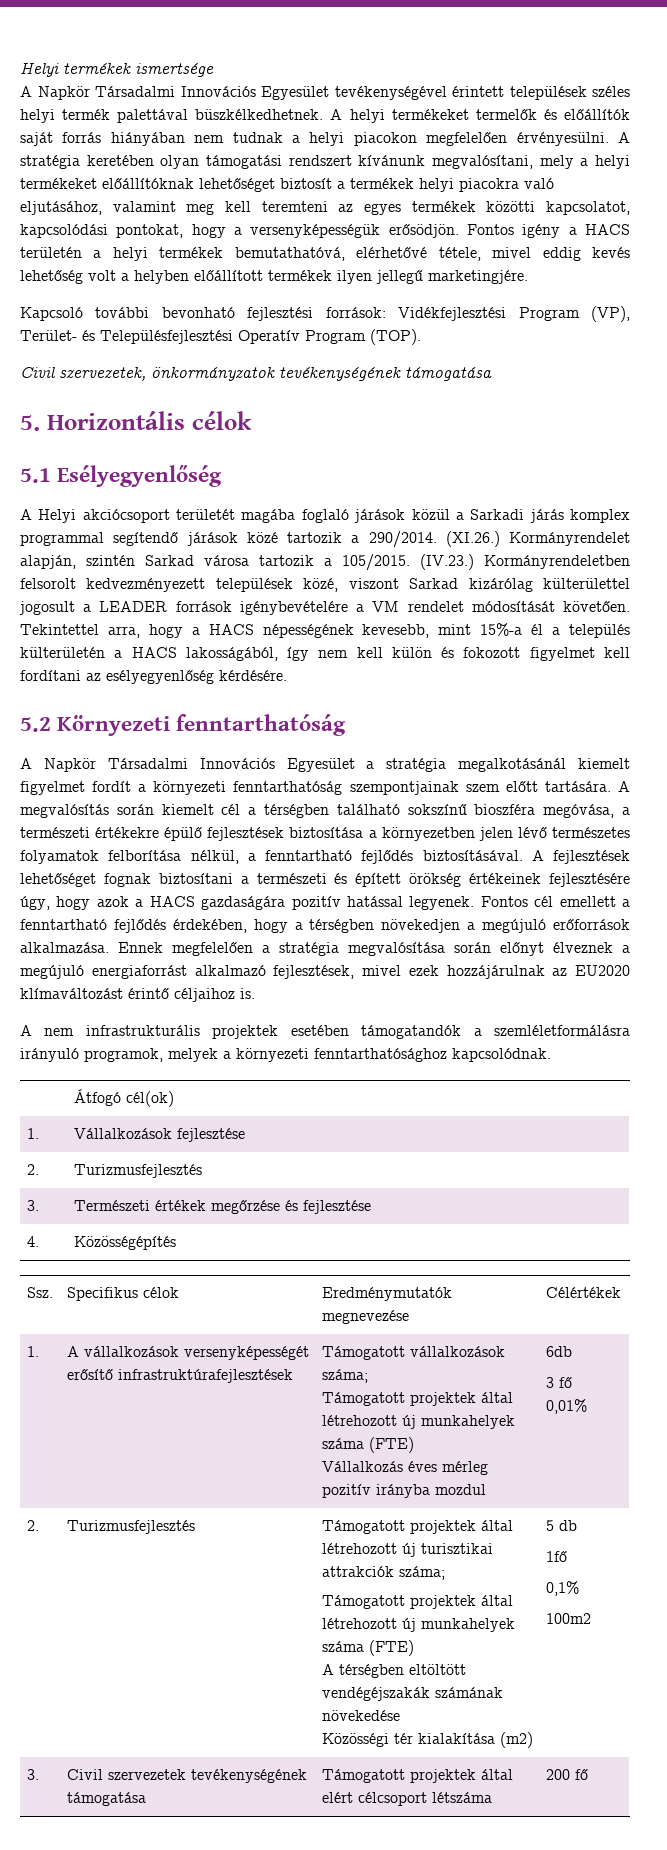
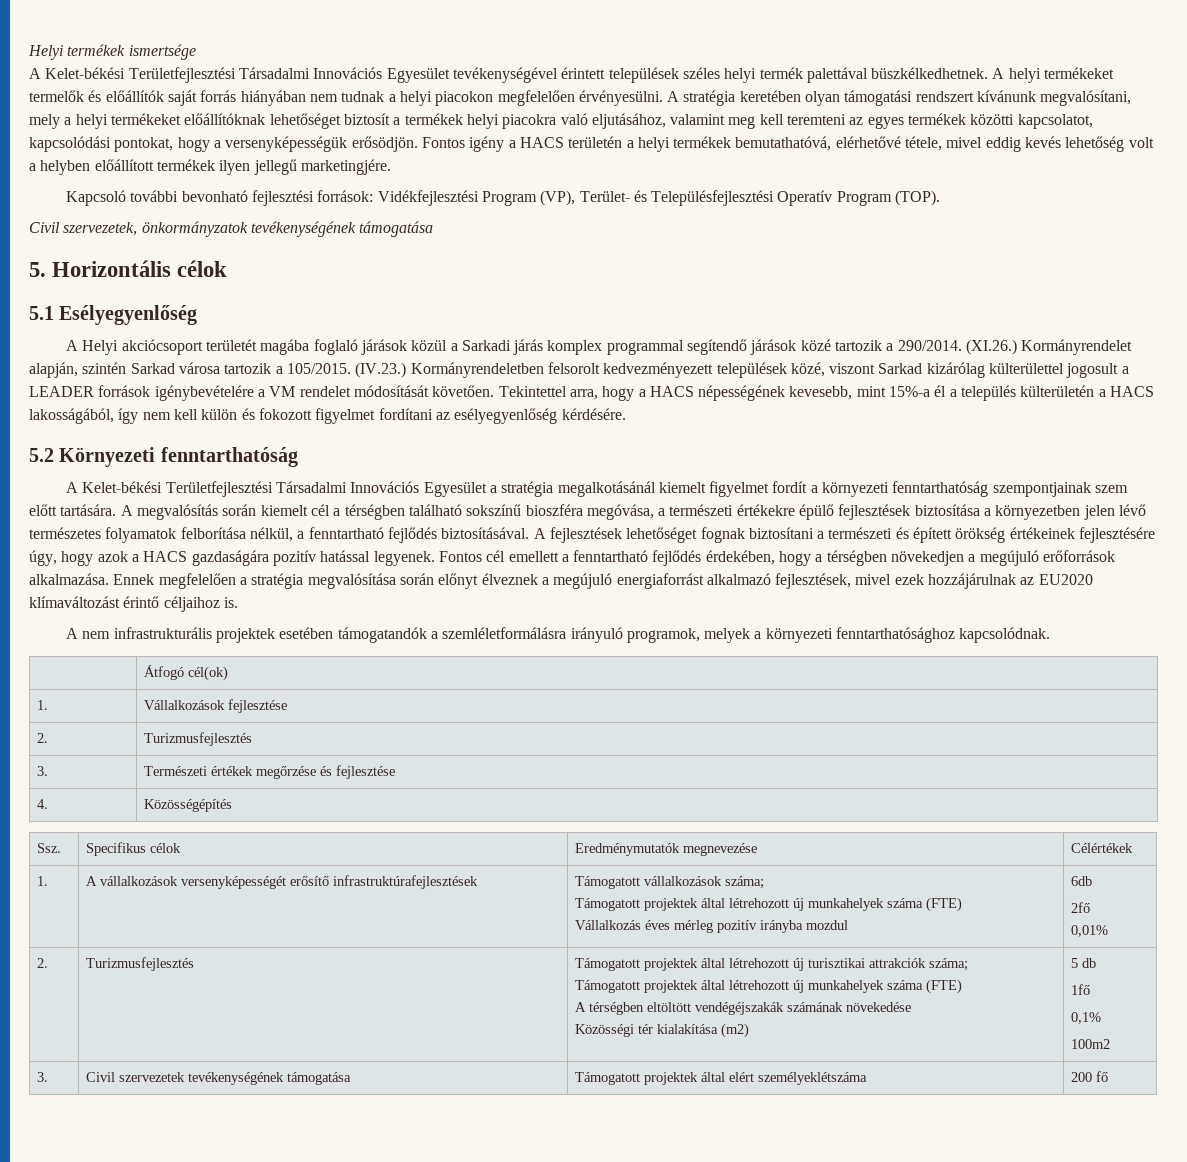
[37,86,90,100] Napkör -> [45,67,236,83] Kelet-békési Területfejlesztési
[603,647,630,658] kell -> (376, 416) none
[43,758,96,772] Napkör -> [82,481,273,497] Kelet-békési Területfejlesztési
[545,1377,572,1388] 3 fő -> [1071,902,1091,913] 2fő
[357,1792,492,1806] célcsoport létszáma -> [758,1072,868,1085] személyeklétszáma

